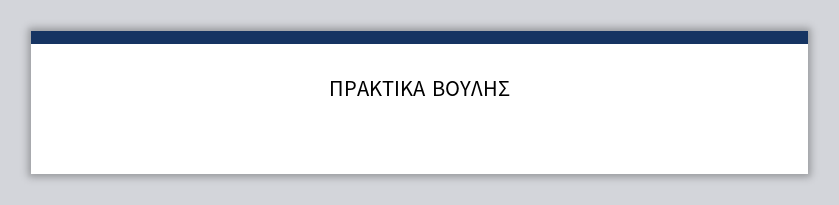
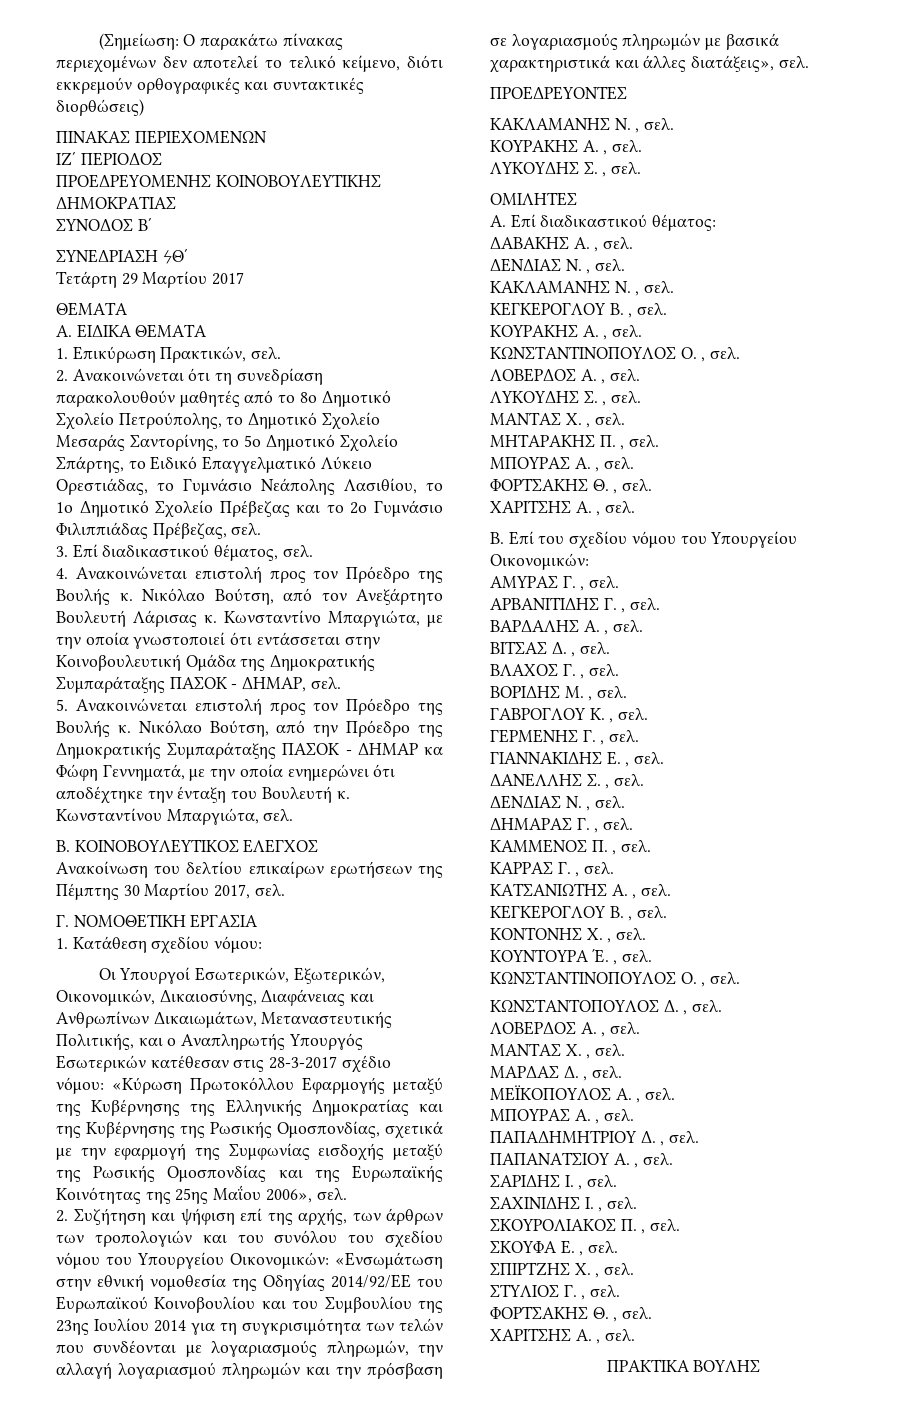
(329, 88) none -> [98,33,343,50] [56,55,443,73] [56,77,365,94] [56,99,144,116] [56,130,267,144] [56,152,162,166] [56,174,381,188] [56,196,176,210] [56,218,152,232] [56,249,188,264] [56,271,245,288] [56,302,128,316] [56,324,208,338] [56,346,282,363] [56,368,323,385] [56,390,391,407] [56,412,380,430] [56,434,398,452] [56,456,372,473] [56,478,443,495] [56,500,443,518] [56,522,262,539] [56,544,313,561] [56,566,443,583] [56,588,443,605] [56,610,443,627] [56,632,380,649] [56,654,376,671] [56,676,341,693] [56,698,443,715] [56,720,443,737] [56,742,443,759] [56,764,396,781] [56,786,350,804] [56,808,294,825] [56,839,319,853] [56,861,443,878] [56,883,285,900] [56,914,259,928] [56,936,263,954] [98,967,385,984] [56,989,375,1006] [56,1011,393,1028] [56,1033,363,1050] [56,1055,391,1073] [56,1077,443,1094] [56,1099,443,1116] [56,1121,443,1139] [56,1143,444,1161] [56,1165,443,1182] [56,1185,347,1204] [56,1208,443,1226] [56,1230,443,1248] [56,1252,443,1269] [56,1274,443,1291] [56,1296,443,1313] [56,1318,443,1335] [56,1340,443,1357] [56,1362,443,1379] [490,33,779,50] [490,55,809,73] [490,86,627,100] [490,118,675,133] [490,140,643,155] [490,162,642,177] [490,192,577,206] [490,214,717,231] [490,237,634,252] [490,258,626,274] [490,281,675,296] [490,302,668,318] [490,325,643,340] [490,346,741,362] [490,368,641,384] [490,391,642,406] [490,412,626,428] [490,434,660,450] [490,457,635,472] [490,478,653,494] [490,500,636,516] [490,531,798,549] [490,553,589,570] [490,575,620,591] [490,597,661,613] [490,620,644,635] [490,641,611,657] [490,663,620,679] [490,686,628,701] [490,707,649,723] [490,729,640,745] [490,751,665,767] [490,773,645,789] [490,795,626,811] [490,817,634,833] [490,839,652,855] [490,861,615,877] [490,883,672,899] [490,905,668,921] [490,927,647,943] [490,948,653,965] [490,971,741,987] [490,999,723,1015] [490,1021,641,1037] [490,1043,626,1059] [490,1066,623,1081] [490,1085,676,1103] [490,1109,635,1124] [490,1130,700,1146] [490,1152,674,1168] [490,1175,618,1190] [490,1197,638,1212] [490,1219,681,1234] [490,1240,619,1256] [490,1262,635,1278] [490,1284,621,1300] [490,1306,653,1322] [490,1328,636,1344] (Σημείωση: Ο παρακάτω πίνακας περιεχομένων δεν αποτελεί το τελικό κείμενο, διότι εκκρεμούν ορθογραφικές και συντακτικές διορθώσεις) // ΠΙΝΑΚΑΣ ΠΕΡΙΕΧΟΜΕΝΩΝ // ΙΖ΄ ΠΕΡΙΟΔΟΣ // ΠΡΟΕΔΡΕΥΟΜΕΝΗΣ ΚΟΙΝΟΒΟΥΛΕΥΤΙΚΗΣ ΔΗΜΟΚΡΑΤΙΑΣ // ΣΥΝΟΔΟΣ Β΄ // ΣΥΝΕΔΡΙΑΣΗ ϟΘ΄ // Τετάρτη 29 Μαρτίου 2017 // ΘΕΜΑΤΑ // Α. ΕΙΔΙΚΑ ΘΕΜΑΤΑ // 1. Επικύρωση Πρακτικών, σελ. // 2. Ανακοινώνεται ότι τη συνεδρίαση παρακολουθούν μαθητές από το 8ο Δημοτικό Σχολείο Πετρούπολης, το Δημοτικό Σχολείο Μεσαράς Σαντορίνης, το 5ο Δημοτικό Σχολείο Σπάρτης, το Ειδικό Επαγγελματικό Λύκειο Ορεστιάδας, το Γυμνάσιο Νεάπολης Λασιθίου, το 1ο Δημοτικό Σχολείο Πρέβεζας και το 2ο Γυμνάσιο Φιλιππιάδας Πρέβεζας, σελ. // 3. Επί διαδικαστικού θέματος, σελ. // 4. Ανακοινώνεται επιστολή προς τον Πρόεδρο της Βουλής κ. Νικόλαο Βούτση, από τον Ανεξάρτητο Βουλευτή Λάρισας κ. Κωνσταντίνο Μπαργιώτα, με την οποία γνωστοποιεί ότι εντάσσεται στην Κοινοβουλευτική Ομάδα της Δημοκρατικής Συμπαράταξης ΠΑΣΟΚ - ΔΗΜΑΡ, σελ. // 5. Ανακοινώνεται επιστολή προς τον Πρόεδρο της Βουλής κ. Νικόλαο Βούτση, από την Πρόεδρο της Δημοκρατικής Συμπαράταξης ΠΑΣΟΚ - ΔΗΜΑΡ κα Φώφη Γεννηματά, με την οποία ενημερώνει ότι αποδέχτηκε την ένταξη του Βουλευτή κ. Κωνσταντίνου Μπαργιώτα, σελ. // Β. ΚΟΙΝΟΒΟΥΛΕΥΤΙΚΟΣ ΕΛΕΓΧΟΣ // Ανακοίνωση του δελτίου επικαίρων ερωτήσεων της Πέμπτης 30 Μαρτίου 2017, σελ. // Γ. ΝΟΜΟΘΕΤΙΚΗ ΕΡΓΑΣΙΑ // 1. Κατάθεση σχεδίου νόμου: // Οι Υπουργοί Εσωτερικών, Εξωτερικών, Οικονομικών, Δικαιοσύνης, Διαφάνειας και Ανθρωπίνων Δικαιωμάτων, Μεταναστευτικής Πολιτικής, και ο Αναπληρωτής Υπουργός Εσωτερικών κατέθεσαν στις 28-3-2017 σχέδιο νόμου: «Κύρωση Πρωτοκόλλου Εφαρμογής μεταξύ της Κυβέρνησης της Ελληνικής Δημοκρατίας και της Κυβέρνησης της Ρωσικής Ομοσπονδίας, σχετικά με την εφαρμογή της Συμφωνίας εισδοχής μεταξύ της Ρωσικής Ομοσπονδίας και της Ευρωπαϊκής Κοινότητας της 25ης Μαΐου 2006», σελ. // 2. Συζήτηση και ψήφιση επί της αρχής, των άρθρων των τροπολογιών και του συνόλου του σχεδίου νόμου του Υπουργείου Οικονομικών: «Ενσωμάτωση στην εθνική νομοθεσία της Οδηγίας 2014/92/ΕΕ του Ευρωπαϊκού Κοινοβουλίου και του Συμβουλίου της 23ης Ιουλίου 2014 για τη συγκρισιμότητα των τελών που συνδέονται με λογαριασμούς πληρωμών, την αλλαγή λογαριασμού πληρωμών και την πρόσβαση σε λογαριασμούς πληρωμών με βασικά χαρακτηριστικά και άλλες διατάξεις», σελ. // ΠΡΟΕΔΡΕΥΟΝΤΕΣ // ΚΑΚΛΑΜΑΝΗΣ Ν. , σελ. // ΚΟΥΡΑΚΗΣ Α. , σελ. // ΛΥΚΟΥΔΗΣ Σ. , σελ. // ΟΜΙΛΗΤΕΣ // Α. Επί διαδικαστικού θέματος: // ΔΑΒΑΚΗΣ Α. , σελ. // ΔΕΝΔΙΑΣ Ν. , σελ. // ΚΑΚΛΑΜΑΝΗΣ Ν. , σελ. // ΚΕΓΚΕΡΟΓΛΟΥ Β. , σελ. // ΚΟΥΡΑΚΗΣ Α. , σελ. // ΚΩΝΣΤΑΝΤΙΝΟΠΟΥΛΟΣ Ο. , σελ. // ΛΟΒΕΡΔΟΣ Α. , σελ. // ΛΥΚΟΥΔΗΣ Σ. , σελ. // ΜΑΝΤΑΣ Χ. , σελ. // ΜΗΤΑΡΑΚΗΣ Π. , σελ. // ΜΠΟΥΡΑΣ Α. , σελ. // ΦΟΡΤΣΑΚΗΣ Θ. , σελ. // ΧΑΡΙΤΣΗΣ Α. , σελ. // Β. Επί του σχεδίου νόμου του Υπουργείου Οικονομικών: // ΑΜΥΡΑΣ Γ. , σελ. // ΑΡΒΑΝΙΤΙΔΗΣ Γ. , σελ. // ΒΑΡΔΑΛΗΣ Α. , σελ. // ΒΙΤΣΑΣ Δ. , σελ. // ΒΛΑΧΟΣ Γ. , σελ. // ΒΟΡΙΔΗΣ Μ. , σελ. // ΓΑΒΡΟΓΛΟΥ Κ. , σελ. // ΓΕΡΜΕΝΗΣ Γ. , σελ. // ΓΙΑΝΝΑΚΙΔΗΣ Ε. , σελ. // ΔΑΝΕΛΛΗΣ Σ. , σελ. // ΔΕΝΔΙΑΣ Ν. , σελ. // ΔΗΜΑΡΑΣ Γ. , σελ. // ΚΑΜΜΕΝΟΣ Π. , σελ. // ΚΑΡΡΑΣ Γ. , σελ. // ΚΑΤΣΑΝΙΩΤΗΣ Α. , σελ. // ΚΕΓΚΕΡΟΓΛΟΥ Β. , σελ. // ΚΟΝΤΟΝΗΣ Χ. , σελ. // ΚΟΥΝΤΟΥΡΑ Έ. , σελ. // ΚΩΝΣΤΑΝΤΙΝΟΠΟΥΛΟΣ Ο. , σελ. // ΚΩΝΣΤΑΝΤΟΠΟΥΛΟΣ Δ. , σελ. // ΛΟΒΕΡΔΟΣ Α. , σελ. // ΜΑΝΤΑΣ Χ. , σελ. // ΜΑΡΔΑΣ Δ. , σελ. // ΜΕΪΚΟΠΟΥΛΟΣ Α. , σελ. // ΜΠΟΥΡΑΣ Α. , σελ. // ΠΑΠΑΔΗΜΗΤΡΙΟΥ Δ. , σελ. // ΠΑΠΑΝΑΤΣΙΟΥ Α. , σελ. // ΣΑΡΙΔΗΣ Ι. , σελ. // ΣΑΧΙΝΙΔΗΣ Ι. , σελ. // ΣΚΟΥΡΟΛΙΑΚΟΣ Π. , σελ. // ΣΚΟΥΦΑ Ε. , σελ. // ΣΠΙΡΤΖΗΣ Χ. , σελ. // ΣΤΥΛΙΟΣ Γ. , σελ. // ΦΟΡΤΣΑΚΗΣ Θ. , σελ. // ΧΑΡΙΤΣΗΣ Α. , σελ. //

